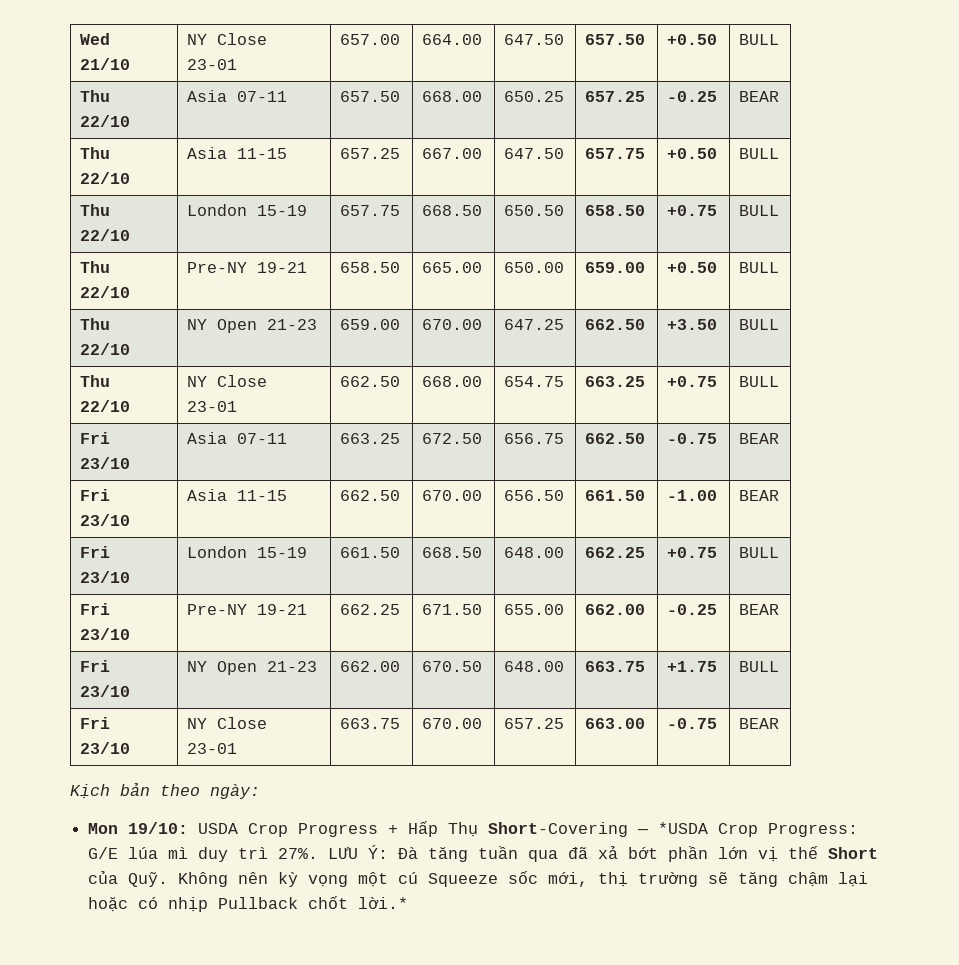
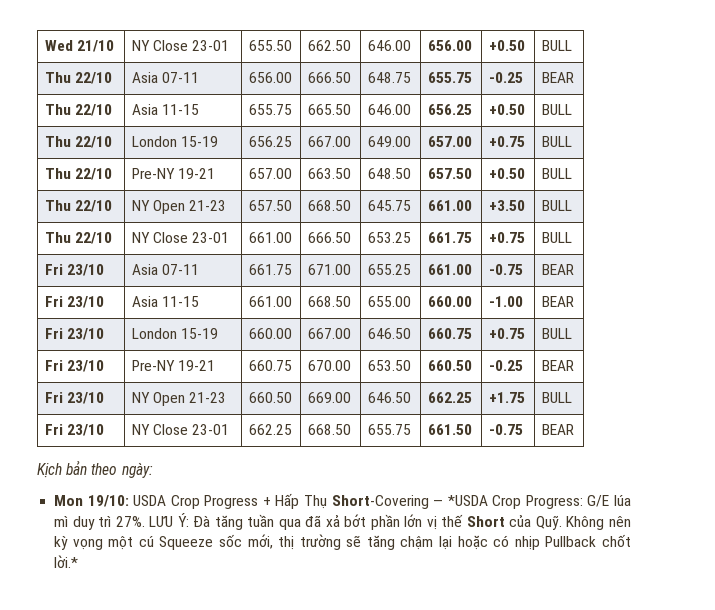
[340,34,401,45] [422,34,483,45] [504,34,565,45] [585,34,646,45] 657.00 | 664.00 | 647.50 | 657.50 -> [248,40,292,51] [307,40,351,51] [367,40,411,51] [427,40,472,51] 655.50 | 662.50 | 646.00 | 656.00
[340,91,401,102] [422,91,483,102] [504,91,565,102] [585,91,646,102] 657.50 | 668.00 | 650.25 | 657.25 -> [248,72,292,83] [307,72,351,83] [367,72,411,83] [427,72,472,83] 656.00 | 666.50 | 648.75 | 655.75
[340,148,401,159] [422,148,483,159] [504,148,565,159] [585,148,646,159] 657.25 | 667.00 | 647.50 | 657.75 -> [248,104,292,115] [307,104,351,115] [367,104,411,115] [427,104,472,115] 655.75 | 665.50 | 646.00 | 656.25
[340,205,401,216] [422,205,483,216] [504,205,565,216] [585,205,646,216] 657.75 | 668.50 | 650.50 | 658.50 -> [248,136,292,147] [307,136,351,147] [367,136,411,147] [427,136,472,147] 656.25 | 667.00 | 649.00 | 657.00
[340,262,401,273] [422,262,483,273] [504,262,565,273] [585,262,646,273] 658.50 | 665.00 | 650.00 | 659.00 -> [248,168,292,179] [307,168,351,179] [367,168,411,179] [427,168,472,179] 657.00 | 663.50 | 648.50 | 657.50
[340,319,401,330] [422,319,483,330] [504,319,565,330] [585,319,646,330] 659.00 | 670.00 | 647.25 | 662.50 -> [248,200,292,211] [307,200,351,211] [367,200,411,211] [427,200,472,211] 657.50 | 668.50 | 645.75 | 661.00
[340,376,401,387] [422,376,483,387] [504,376,565,387] [585,376,646,387] 662.50 | 668.00 | 654.75 | 663.25 -> [248,232,292,243] [307,232,351,243] [367,232,411,243] [427,232,472,243] 661.00 | 666.50 | 653.25 | 661.75
[340,433,401,444] [422,433,483,444] [504,433,565,444] [585,433,646,444] 663.25 | 672.50 | 656.75 | 662.50 -> [248,264,292,275] [307,264,351,275] [367,264,411,275] [427,264,472,275] 661.75 | 671.00 | 655.25 | 661.00
[340,490,401,501] [422,490,483,501] [504,490,565,501] [585,490,646,501] 662.50 | 670.00 | 656.50 | 661.50 -> [248,296,292,307] [307,296,351,307] [367,296,411,307] [427,296,472,307] 661.00 | 668.50 | 655.00 | 660.00
[340,547,401,558] [422,547,483,558] [504,547,565,558] [585,547,646,558] 661.50 | 668.50 | 648.00 | 662.25 -> [248,328,292,339] [307,328,351,339] [367,328,411,339] [427,328,472,339] 660.00 | 667.00 | 646.50 | 660.75
[340,604,401,615] [422,604,483,615] [504,604,565,615] [585,604,646,615] 662.25 | 671.50 | 655.00 | 662.00 -> [248,360,292,371] [307,360,351,371] [367,360,411,371] [427,360,472,371] 660.75 | 670.00 | 653.50 | 660.50
[340,661,401,672] [422,661,483,672] [504,661,565,672] [585,661,646,672] 662.00 | 670.50 | 648.00 | 663.75 -> [248,392,292,403] [307,392,351,403] [367,392,411,403] [427,392,472,403] 660.50 | 669.00 | 646.50 | 662.25
[340,718,401,729] [422,718,483,729] [504,718,565,729] [585,718,646,729] 663.75 | 670.00 | 657.25 | 663.00 -> [248,424,292,435] [307,424,351,435] [367,424,411,435] [427,424,472,435] 662.25 | 668.50 | 655.75 | 661.50

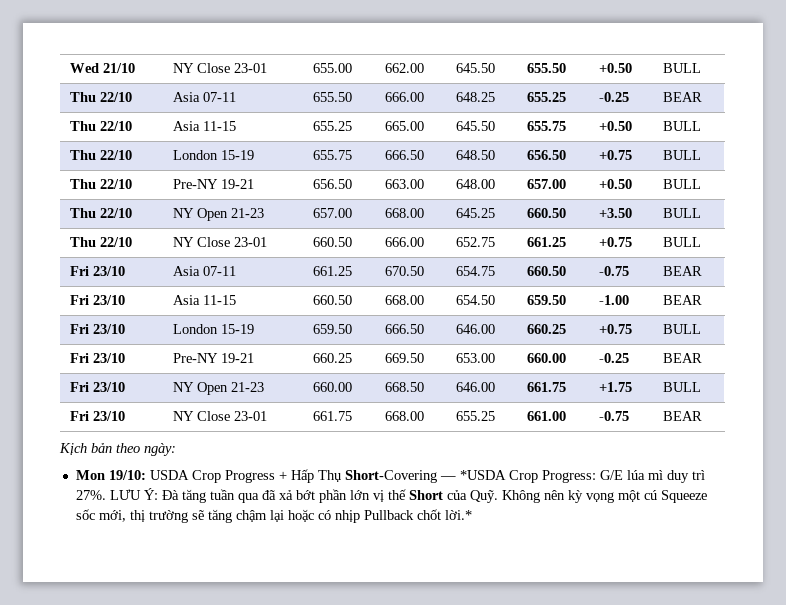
[248,40,292,51] [307,40,351,51] [367,40,411,51] [427,40,472,51] 655.50 | 662.50 | 646.00 | 656.00 -> [312,63,352,73] [384,63,424,73] [455,63,495,73] [526,63,566,73] 655.00 | 662.00 | 645.50 | 655.50
[248,72,292,83] [307,72,351,83] [367,72,411,83] [427,72,472,83] 656.00 | 666.50 | 648.75 | 655.75 -> [312,92,352,102] [384,92,424,102] [455,92,495,102] [526,92,566,102] 655.50 | 666.00 | 648.25 | 655.25
[248,104,292,115] [307,104,351,115] [367,104,411,115] [427,104,472,115] 655.75 | 665.50 | 646.00 | 656.25 -> [312,121,352,131] [384,121,424,131] [455,121,495,131] [526,121,566,131] 655.25 | 665.00 | 645.50 | 655.75
[248,136,292,147] [307,136,351,147] [367,136,411,147] [427,136,472,147] 656.25 | 667.00 | 649.00 | 657.00 -> [312,150,352,160] [384,150,424,160] [455,150,495,160] [526,150,566,160] 655.75 | 666.50 | 648.50 | 656.50
[248,168,292,179] [307,168,351,179] [367,168,411,179] [427,168,472,179] 657.00 | 663.50 | 648.50 | 657.50 -> [312,179,352,189] [384,179,424,189] [455,179,495,189] [526,179,566,189] 656.50 | 663.00 | 648.00 | 657.00
[248,200,292,211] [307,200,351,211] [367,200,411,211] [427,200,472,211] 657.50 | 668.50 | 645.75 | 661.00 -> [312,208,352,218] [384,208,424,218] [455,208,495,218] [526,208,566,218] 657.00 | 668.00 | 645.25 | 660.50
[248,232,292,243] [307,232,351,243] [367,232,411,243] [427,232,472,243] 661.00 | 666.50 | 653.25 | 661.75 -> [312,237,352,247] [384,237,424,247] [455,237,495,247] [526,237,566,247] 660.50 | 666.00 | 652.75 | 661.25
[248,264,292,275] [307,264,351,275] [367,264,411,275] [427,264,472,275] 661.75 | 671.00 | 655.25 | 661.00 -> [312,266,352,276] [384,266,424,276] [455,266,495,276] [526,266,566,276] 661.25 | 670.50 | 654.75 | 660.50
[248,296,292,307] [307,296,351,307] [367,296,411,307] [427,296,472,307] 661.00 | 668.50 | 655.00 | 660.00 -> [312,295,352,305] [384,295,424,305] [455,295,495,305] [526,295,566,305] 660.50 | 668.00 | 654.50 | 659.50
[248,328,292,339] [307,328,351,339] [367,328,411,339] [427,328,472,339] 660.00 | 667.00 | 646.50 | 660.75 -> [312,324,352,334] [384,324,424,334] [455,324,495,334] [526,324,566,334] 659.50 | 666.50 | 646.00 | 660.25
[248,360,292,371] [307,360,351,371] [367,360,411,371] [427,360,472,371] 660.75 | 670.00 | 653.50 | 660.50 -> [312,353,352,363] [384,353,424,363] [455,353,495,363] [526,353,566,363] 660.25 | 669.50 | 653.00 | 660.00
[248,392,292,403] [307,392,351,403] [367,392,411,403] [427,392,472,403] 660.50 | 669.00 | 646.50 | 662.25 -> [312,382,352,392] [384,382,424,392] [455,382,495,392] [526,382,566,392] 660.00 | 668.50 | 646.00 | 661.75
[248,424,292,435] [307,424,351,435] [367,424,411,435] [427,424,472,435] 662.25 | 668.50 | 655.75 | 661.50 -> [312,411,352,421] [384,411,424,421] [455,411,495,421] [526,411,566,421] 661.75 | 668.00 | 655.25 | 661.00

